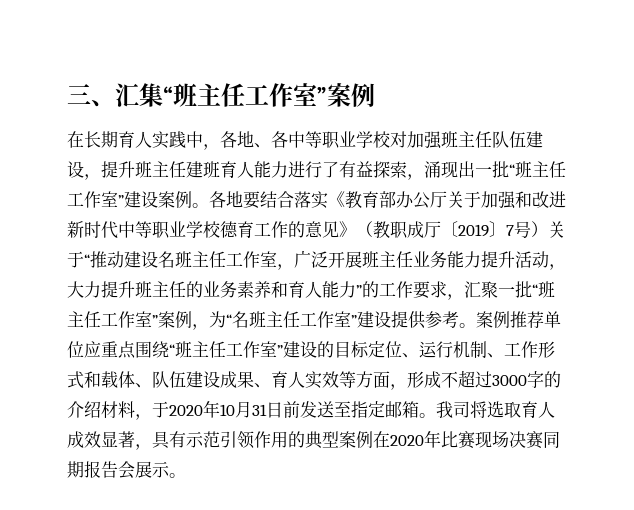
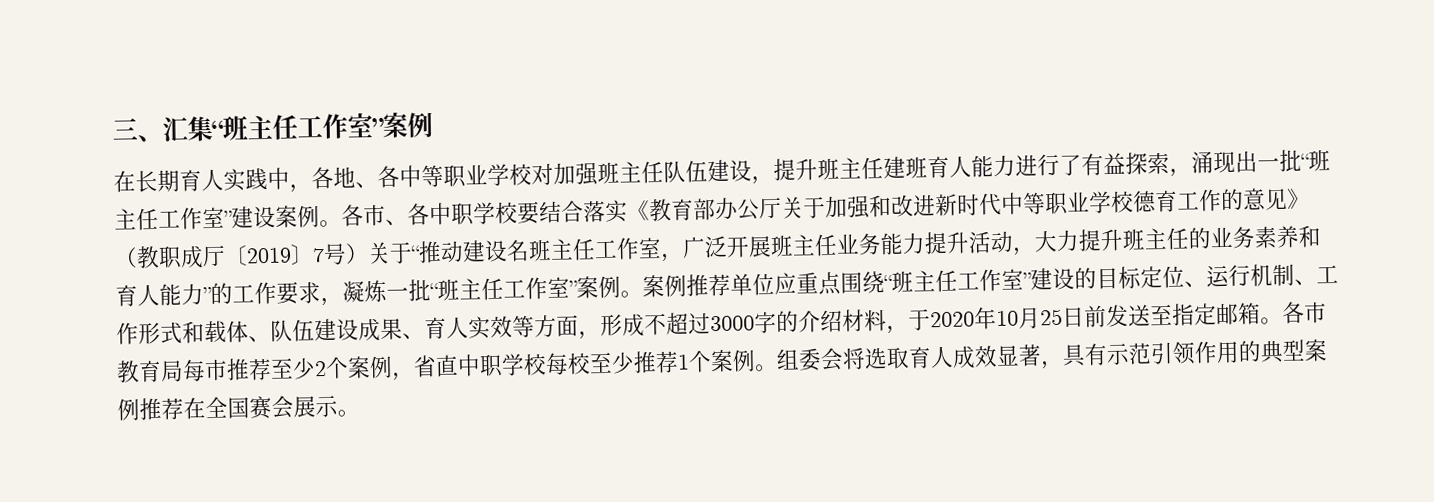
[226,191,243,208] 地 -> [363,201,518,227] 市、各中职学校
[464,281,498,298] 汇聚 -> [342,279,387,303] 凝炼
[192,311,459,330] ，为“名班主任工作室”建设提供参考 -> (621, 287) none
[252,404,267,416] 31 -> [1040,308,1063,326] 25
[436,401,470,418] 我司 -> [1281,301,1327,324] [116,347,844,383] 各市教育局每市推荐至少2个案例，省直中职学校每校至少推荐1个案例。组委会
[373,430,560,449] [67,461,118,478] 在2020年比赛现场决赛同期报告 -> [139,395,272,421] 推荐在全国赛

